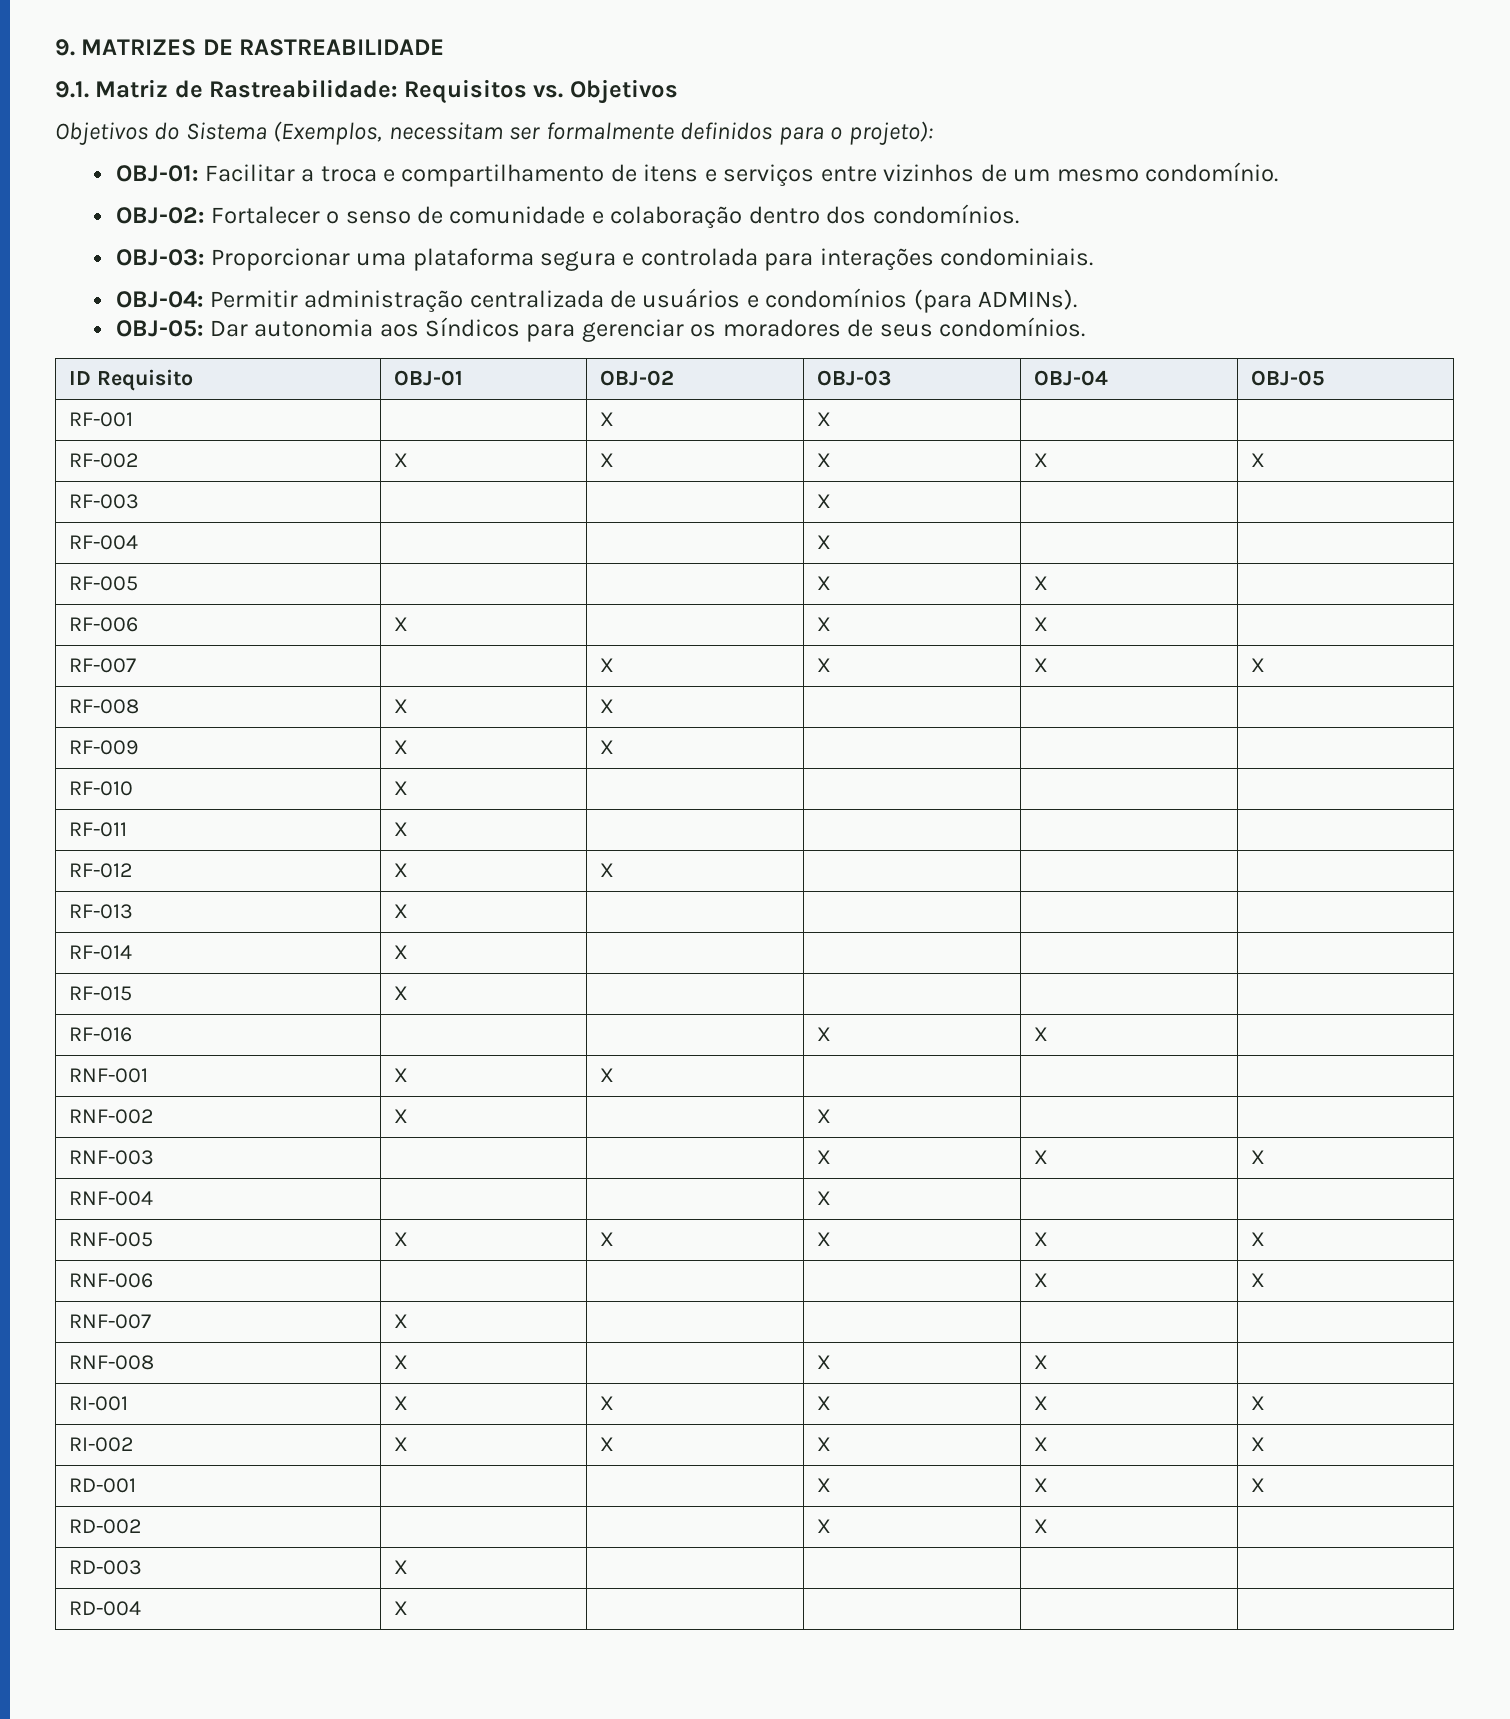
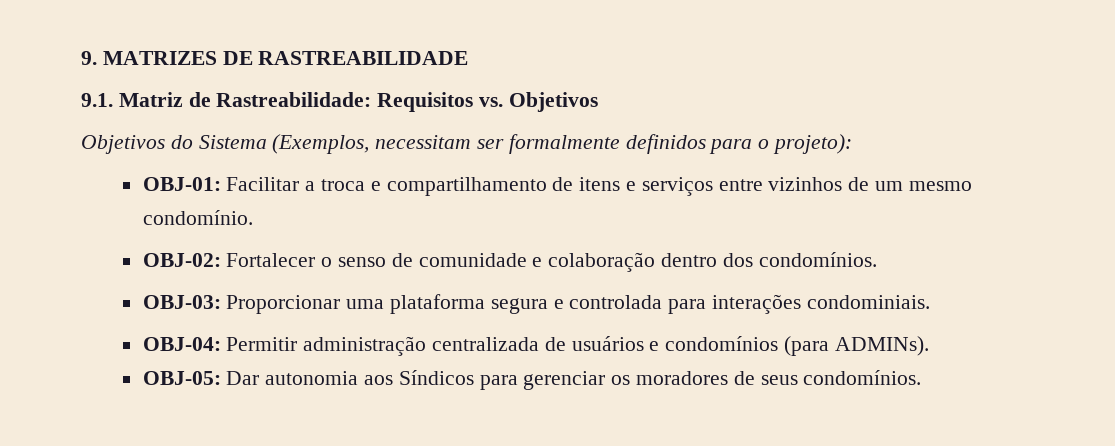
[68,369,193,391] [393,370,463,386] [599,370,674,386] [816,370,891,386] [1033,370,1108,386] [1250,370,1325,386] [68,412,133,427] [599,412,614,426] [816,412,831,426] [68,453,138,468] [393,453,408,467] [599,453,614,467] [816,453,831,467] [1033,453,1048,467] [1250,453,1265,467] [68,494,139,509] [816,494,831,508] [68,535,138,550] [816,535,831,549] [68,576,138,591] [816,576,831,590] [1033,576,1048,590] [68,617,138,632] [393,617,408,631] [816,617,831,631] [1033,617,1048,631] [68,658,136,673] [599,658,614,672] [816,658,831,672] [1033,658,1048,672] [1250,658,1265,672] [68,699,139,714] [393,699,408,713] [599,699,614,713] [68,740,138,755] [393,740,408,754] [599,740,614,754] [68,781,133,796] [393,781,408,795] [68,822,127,837] [393,822,408,836] [68,863,132,878] [393,863,408,877] [599,863,614,877] [68,904,133,919] [393,904,408,918] [68,945,132,960] [393,945,408,959] [68,986,132,1001] [393,986,408,1000] [68,1027,132,1042] [816,1027,831,1041] [1033,1027,1048,1041] [68,1068,148,1083] [393,1068,408,1082] [599,1068,614,1082] [68,1109,153,1124] [393,1109,408,1123] [816,1109,831,1123] [68,1150,154,1165] [816,1150,831,1164] [1033,1150,1048,1164] [1250,1150,1265,1164] [68,1191,153,1206] [816,1191,831,1205] [68,1232,153,1247] [393,1232,408,1246] [599,1232,614,1246] [816,1232,831,1246] [1033,1232,1048,1246] [1250,1232,1265,1246] [68,1273,153,1288] [1033,1273,1048,1287] [1250,1273,1265,1287] [68,1314,151,1329] [393,1314,408,1328] [68,1355,154,1370] [393,1355,408,1369] [816,1355,831,1369] [1033,1355,1048,1369] [68,1396,128,1411] [393,1396,408,1410] [599,1396,614,1410] [816,1396,831,1410] [1033,1396,1048,1410] [1250,1396,1265,1410] [68,1437,133,1452] [393,1437,408,1451] [599,1437,614,1451] [816,1437,831,1451] [1033,1437,1048,1451] [1250,1437,1265,1451] [68,1478,136,1493] [816,1478,831,1492] [1033,1478,1048,1492] [1250,1478,1265,1492] [68,1519,141,1534] [816,1519,831,1533] [1033,1519,1048,1533] [68,1560,142,1575] [393,1560,408,1574] [68,1601,141,1616] [393,1601,408,1615] // ID Requisito | OBJ-01 | OBJ-02 | OBJ-03 | OBJ-04 | OBJ-05 // RF-001 | | X | X | | // RF-002 | X | X | X | X | X // RF-003 | | | X | | // RF-004 | | | X | | // RF-005 | | | X | X | // RF-006 | X | | X | X | // RF-007 | | X | X | X | X // RF-008 | X | X | | | // RF-009 | X | X | | | // RF-010 | X | | | | // RF-011 | X | | | | // RF-012 | X | X | | | // RF-013 | X | | | | // RF-014 | X | | | | // RF-015 | X | | | | // RF-016 | | | X | X | // RNF-001 | X | X | | | // RNF-002 | X | | X | | // RNF-003 | | | X | X | X // RNF-004 | | | X | | // RNF-005 | X | X | X | X | X // RNF-006 | | | | X | X // RNF-007 | X | | | | // RNF-008 | X | | X | X | // RI-001 | X | X | X | X | X // RI-002 | X | X | X | X | X // RD-001 | | | X | X | X // RD-002 | | | X | X | // RD-003 | X | | | | // RD-004 | X | | | | -> (922, 377) none

